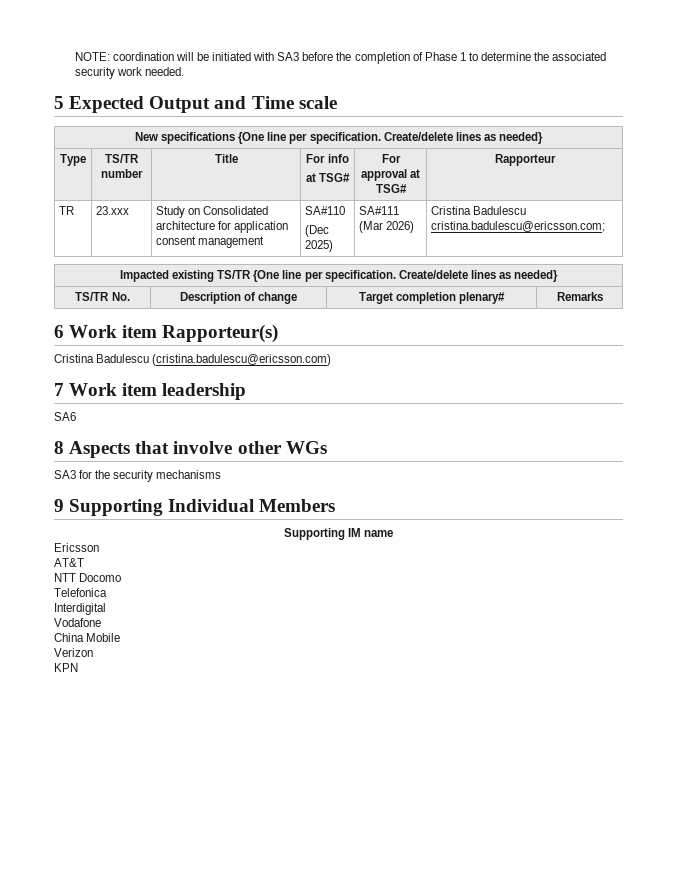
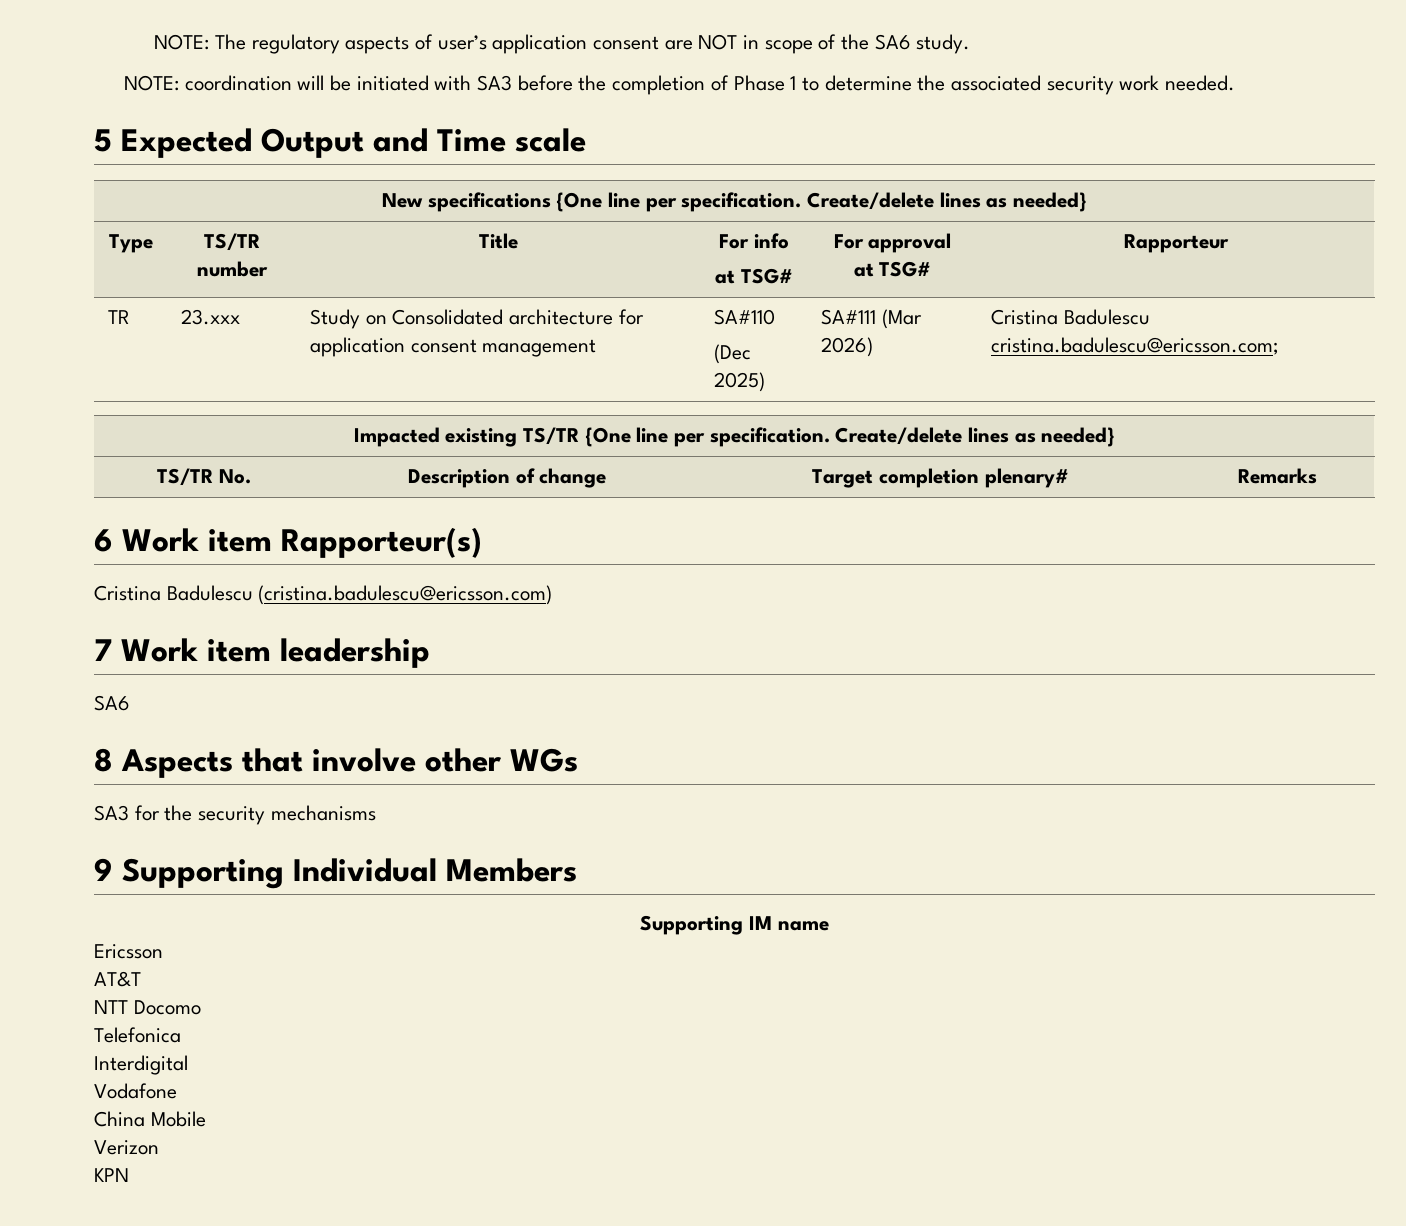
[74,52,110,61] NOTE: -> [154,34,971,54] [124,75,180,91] NOTE: The regulatory aspects of user’s application consent are NOT in scope of the SA6 study. // NOTE:

